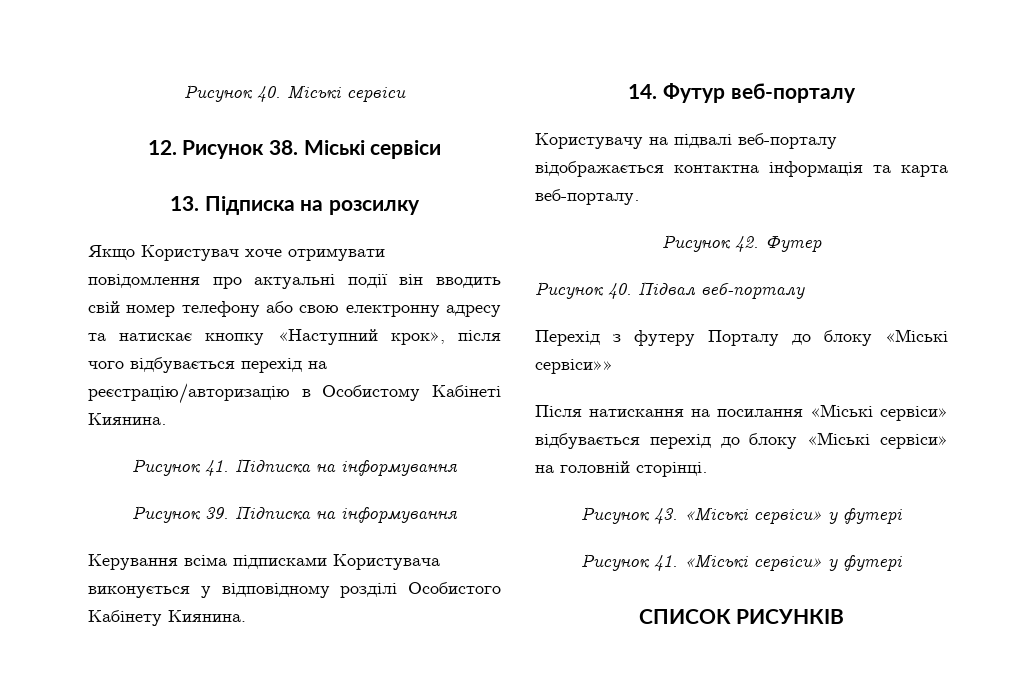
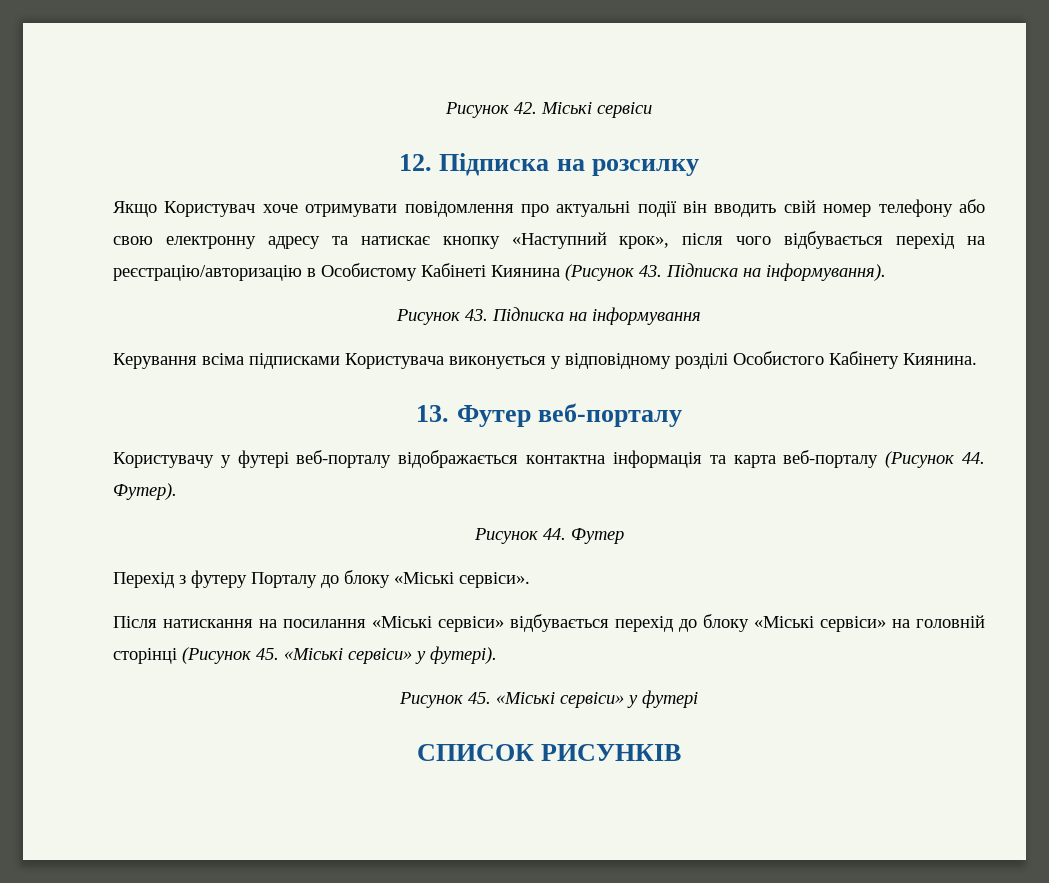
[184,85,406,103] [147,140,442,159] [169,196,199,211] Рисунок 40. Міські сервіси // 12. Рисунок 38. Міські сервіси // 13. -> [445,102,652,118] [399,154,433,171] Рисунок 42. Міські сервіси // 12.
[88,413,167,425] [132,458,458,477] [132,506,229,523] Киянина. // Рисунок 41. Підписка на інформування // Рисунок 39. -> [491,263,886,281] [396,309,488,325] Киянина (Рисунок 43. Підписка на інформування). // Рисунок 43.
[628,83,725,103] 14. Футур -> [416,405,531,427] 13. Футер
[649,134,732,148] на підвалі -> [220,450,289,468] у футері
[535,189,640,205] [662,235,822,253] [535,281,805,300] веб-порталу. // Рисунок 42. Футер // Рисунок 40. Підвал веб-порталу -> [783,450,986,468] [113,483,177,500] [473,528,624,544] веб-порталу (Рисунок 44. Футер). // Рисунок 44. Футер
[535,359,613,374] сервіси»» -> [459,572,530,588] сервіси».
[636,462,708,477] [581,507,902,525] [581,554,678,571] сторінці. // Рисунок 43. «Міські сервіси» у футері // Рисунок 41. -> [113,646,497,664] [399,692,491,708] сторінці (Рисунок 45. «Міські сервіси» у футері). // Рисунок 45.

